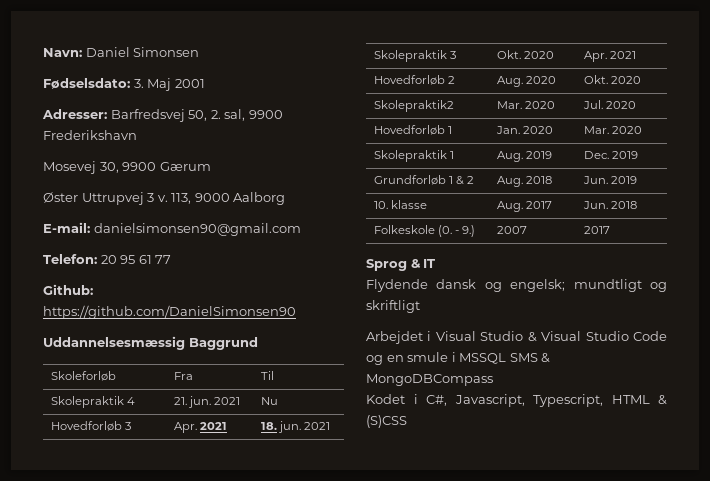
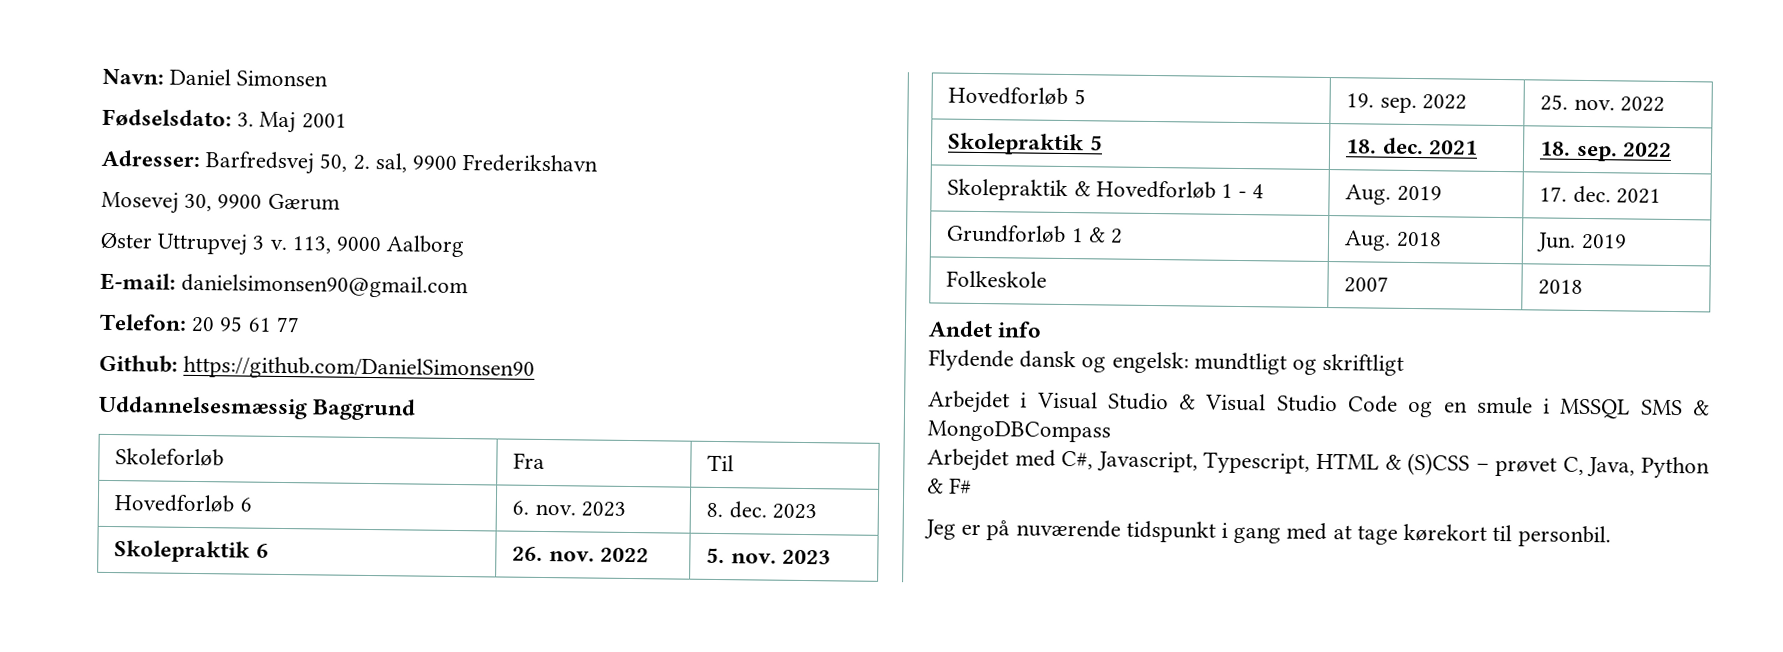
[50,396,135,408] [173,396,241,408] [260,397,278,405] [50,421,131,431] [173,422,197,433] Skolepraktik 4 | 21. jun. 2021 | Nu // Hovedforløb 3 | Apr. -> [114,494,252,513] [512,500,626,517] [706,501,817,520] [114,540,269,563] [512,546,649,563] [706,547,831,565] [948,86,1086,106] [1346,93,1467,114] [1540,94,1665,112] [947,132,1103,156] [1346,137,1424,155] Hovedforløb 6 | 6. nov. 2023 | 8. dec. 2023 // Skolepraktik 6 | 26. nov. 2022 | 5. nov. 2023 // Hovedforløb 5 | 19. sep. 2022 | 25. nov. 2022 // Skolepraktik 5 | 18. dec.
[277,421,331,433] [373,50,456,62] [496,50,554,59] [583,51,636,62] [373,75,455,85] [496,76,556,87] [583,75,641,84] [373,100,454,112] [496,101,555,109] [582,100,636,109] [373,125,452,135] [495,126,553,134] [583,126,642,134] [373,150,454,162] jun. 2021 // Skolepraktik 3 | Okt. 2020 | Apr. 2021 // Hovedforløb 2 | Aug. 2020 | Okt. 2020 // Skolepraktik2 | Mar. 2020 | Jul. 2020 // Hovedforløb 1 | Jan. 2020 | Mar. 2020 // Skolepraktik 1 -> [1575,142,1672,162] [947,178,1265,202] sep. 2022 // Skolepraktik & Hovedforløb 1 - 4
[583,151,638,159] Dec. 2019 -> [1539,185,1661,204] 17. dec. 2021
[373,200,427,209] [496,201,552,212] [582,201,637,209] [373,225,476,237] [496,226,527,234] [583,226,610,234] [366,259,436,271] 10. klasse | Aug. 2017 | Jun. 2018 // Folkeskole (0. - 9.) | 2007 | 2017 // Sprog & IT -> [946,270,1048,288] [1344,276,1390,293] [1538,279,1584,295] [928,320,1043,338] Folkeskole | 2007 | 2018 // Andet info
[510,279,566,292] engelsk; -> [1111,351,1189,374] engelsk:
[366,394,418,404] Kodet i -> [927,448,1056,472] Arbejdet med
(407, 421) none -> [1475,456,1710,479] [927,477,973,494] [924,519,1611,548] – prøvet C, Java, Python & F# // Jeg er på nuværende tidspunkt i gang med at tage kørekort til personbil.

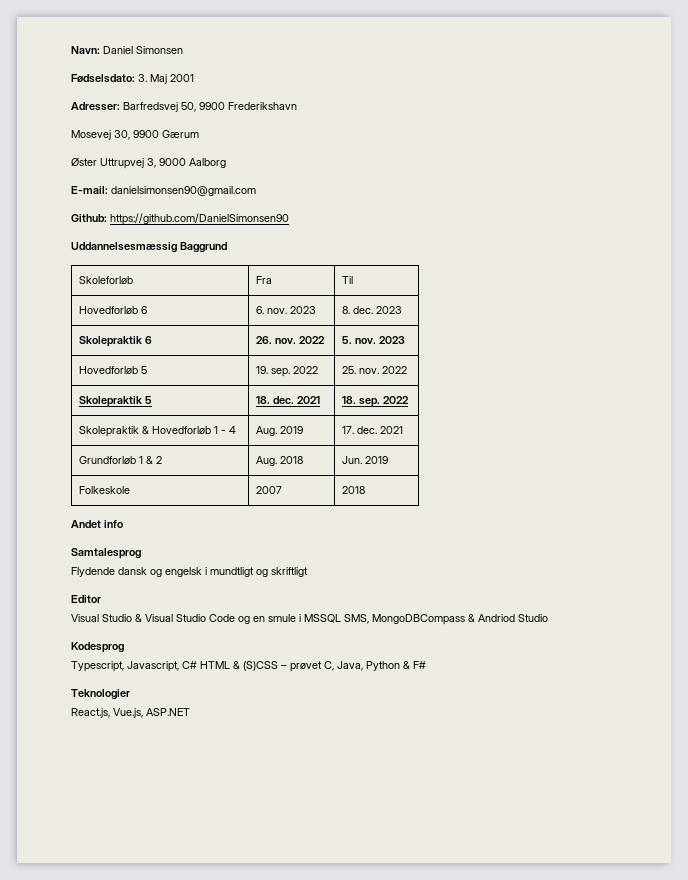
[352,153,407,173] 2. sal, -> (196, 107) none
[252,235,331,254] 3 v. 113, -> [147,158,156,168] 3,
[99,313,300,333] // Telefon: 20 95 61 77 -> (256, 191) none
(1043, 329) none -> [71,548,141,559] // Samtalesprog
[1111,351,1189,374] engelsk: -> [165,567,207,577] engelsk i
[928,390,1028,414] Arbejdet i -> [71,595,101,603] Editor //
[1640,399,1711,416] [927,420,1111,443] [927,448,1311,474] SMS & MongoDBCompass // Arbejdet med C#, Javascript, Typescript, -> [344,614,548,625] [71,642,124,653] [71,661,197,672] SMS, MongoDBCompass & Andriod Studio // Kodesprog // Typescript, Javascript, C#
[924,519,1611,548] Jeg er på nuværende tidspunkt i gang med at tage kørekort til personbil. -> [71,689,130,700] [71,708,190,718] Teknologier // React.js, Vue.js, ASP.NET

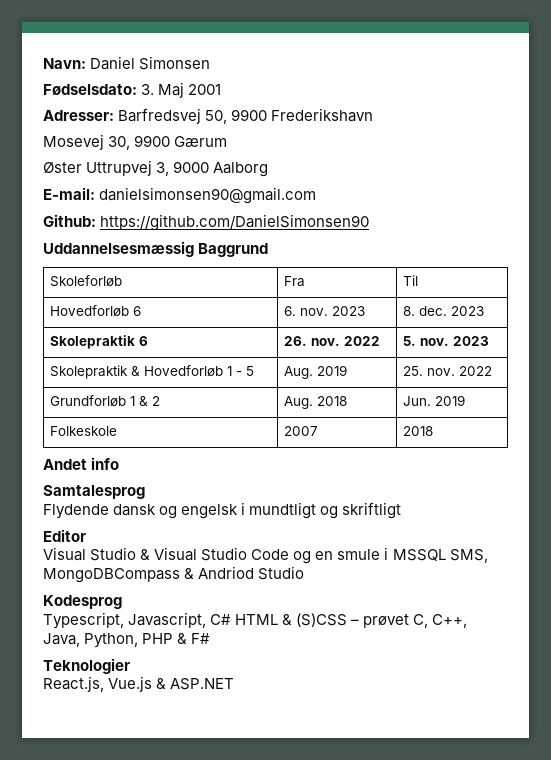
[78,366,147,375] [255,366,318,377] [341,366,407,374] [78,396,152,407] [255,396,320,404] [341,396,409,407] // Hovedforløb 5 | 19. sep. 2022 | 25. nov. 2022 // Skolepraktik 5 | 18. dec. 2021 | 18. sep. 2022 -> (489, 341) none
[228,426,236,434] 4 -> [245,366,254,376] 5
[341,426,403,434] 17. dec. 2021 -> [402,366,492,376] 25. nov. 2022
[337,661,400,671] Java, Python -> [432,614,468,628] [43,633,174,648] C++, Java, Python, PHP
[113,708,143,718] Vue.js, -> [108,676,167,692] Vue.js &

